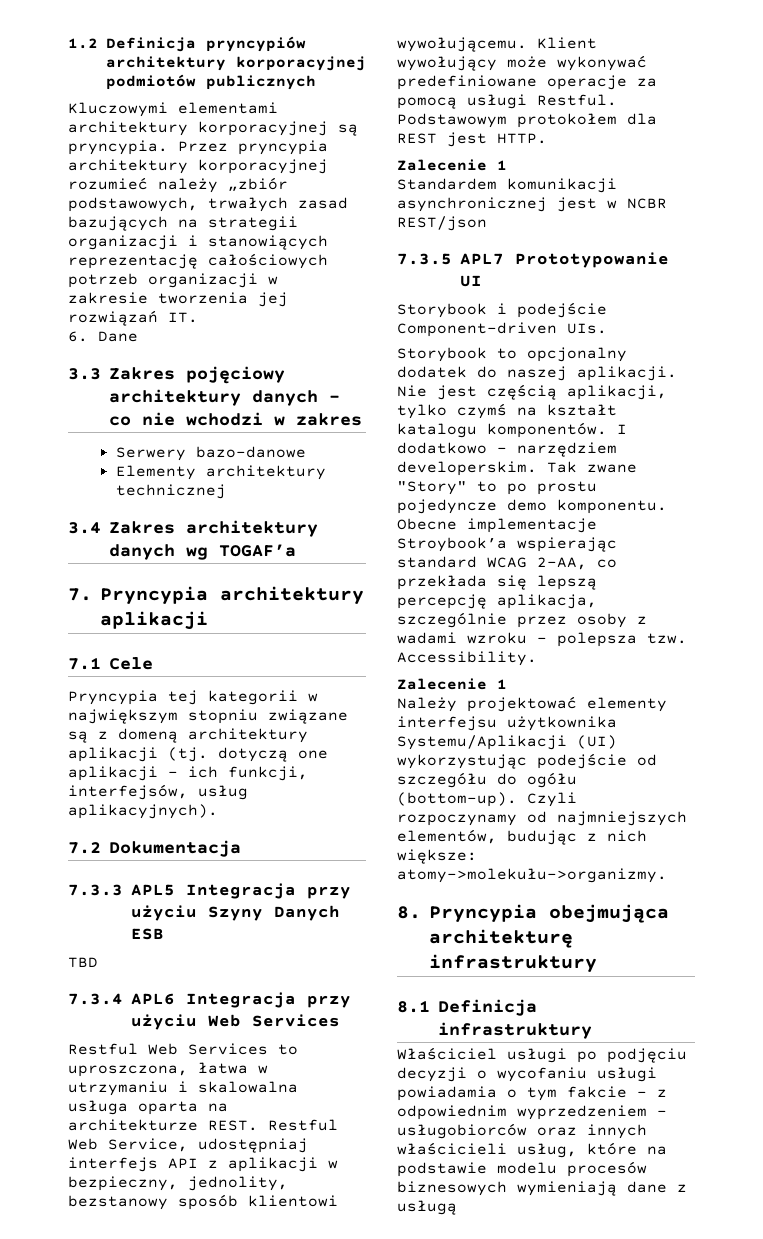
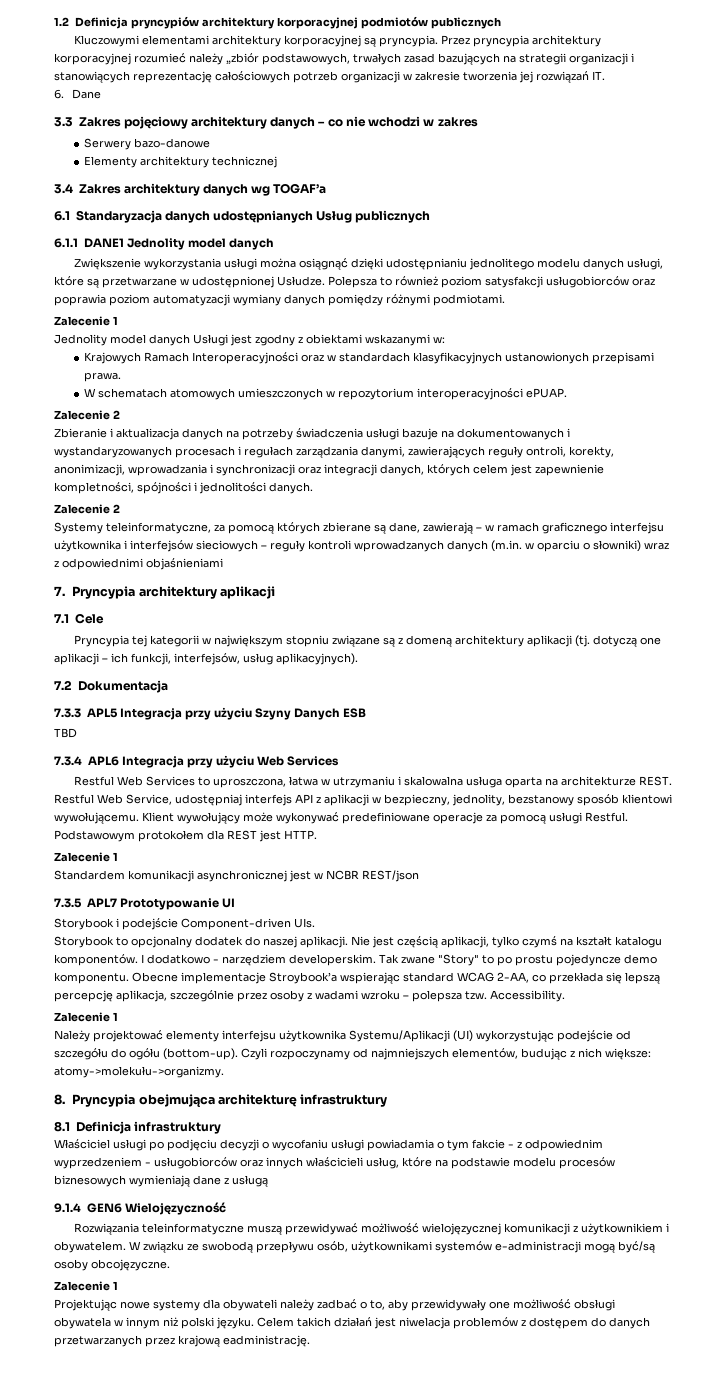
(296, 550) none -> [54,210,431,223] [54,238,274,250] [74,258,664,270] [54,276,655,288] [54,294,505,306] [54,316,118,326] [54,334,445,346] [84,352,655,364] [84,372,122,382] [84,388,568,400] [54,410,120,420] [54,428,570,440] [54,446,614,458] [54,464,604,476] [54,482,313,494] [54,504,120,514] [54,522,664,534] [54,540,669,552] [54,558,223,570] // 6.1 Standaryzacja danych udostępnianych Usług publicznych // 6.1.1 DANE1 Jednolity model danych // Zwiększenie wykorzystania usługi można osiągnąć dzięki udostępnianiu jednolitego modelu danych usługi, które są przetwarzane w udostępnionej Usłudze. Polepsza to również poziom satysfakcji usługobiorców oraz poprawia poziom automatyzacji wymiany danych pomiędzy różnymi podmiotami. // Zalecenie 1 // Jednolity model danych Usługi jest zgodny z obiektami wskazanymi w: // Krajowych Ramach Interoperacyjności oraz w standardach klasyfikacyjnych ustanowionych przepisami prawa. // W schematach atomowych umieszczonych w repozytorium interoperacyjności ePUAP. // Zalecenie 2 // Zbieranie i aktualizacja danych na potrzeby świadczenia usługi bazuje na dokumentowanych i wystandaryzowanych procesach i regułach zarządzania danymi, zawierających reguły ontroli, korekty, anonimizacji, wprowadzania i synchronizacji oraz integracji danych, których celem jest zapewnienie kompletności, spójności i jednolitości danych. // Zalecenie 2 // Systemy teleinformatyczne, za pomocą których zbierane są dane, zawierają – w ramach graficznego interfejsu użytkownika i interfejsów sieciowych – reguły kontroli wprowadzanych danych (m.in. w oparciu o słowniki) wraz z odpowiednimi objaśnieniami
(457, 1207) none -> [54,1202,226,1215] [74,1223,670,1235] [54,1241,655,1253] [54,1259,170,1271] [54,1281,118,1291] [54,1299,615,1311] [54,1317,650,1329] [54,1335,310,1347] // 9.1.4 GEN6 Wielojęzyczność // Rozwiązania teleinformatyczne muszą przewidywać możliwość wielojęzycznej komunikacji z użytkownikiem i obywatelem. W związku ze swobodą przepływu osób, użytkownikami systemów e-administracji mogą być/są osoby obcojęzyczne. // Zalecenie 1 // Projektując nowe systemy dla obywateli należy zadbać o to, aby przewidywały one możliwość obsługi obywatela w innym niż polski języku. Celem takich działań jest niwelacja problemów z dostępem do danych przetwarzanych przez krajową eadministrację.

